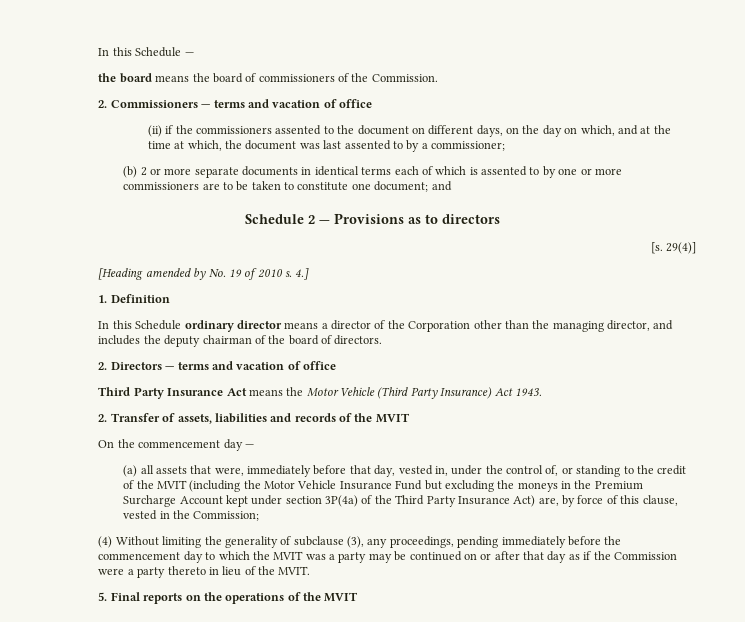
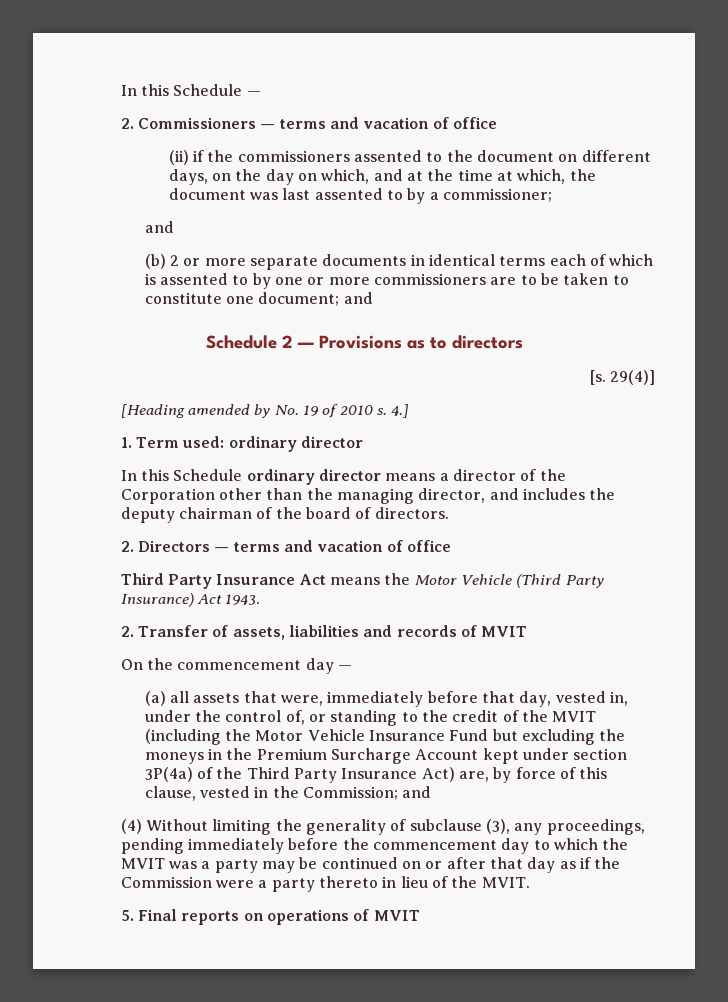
[98,73,438,83] // the board means the board of commissioners of the Commission. -> (261, 93) none
(506, 146) none -> [144,221,174,233] // and
[110,294,170,303] Definition -> [136,436,364,452] Term used: ordinary director
[354,413,373,422] the -> (478, 631) none
(260, 516) none -> [402,786,432,798] and
[203,592,222,601] the -> (264, 917) none
[303,592,322,601] the -> (370, 915) none

